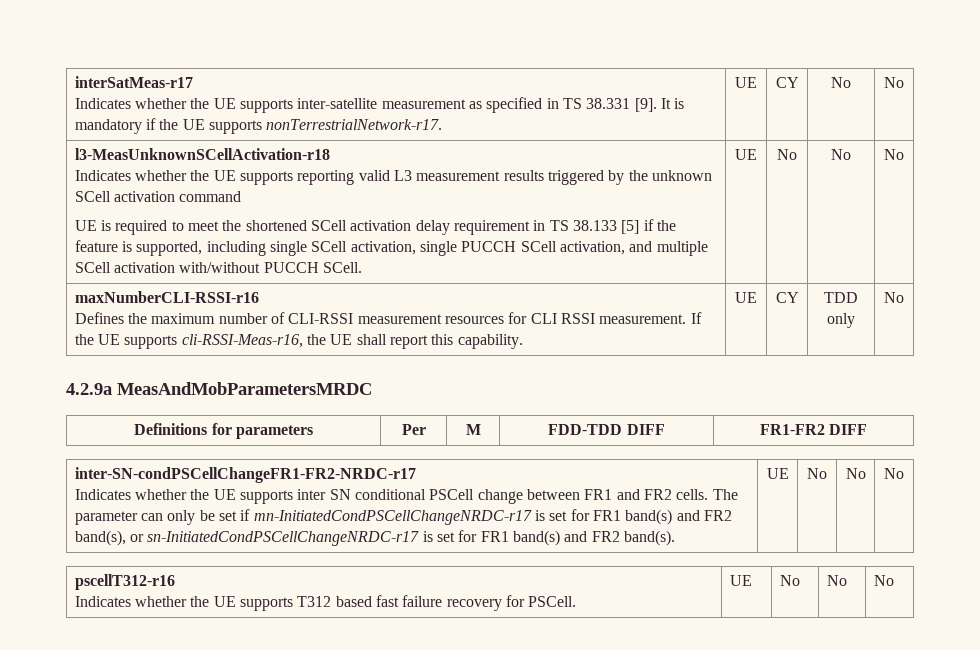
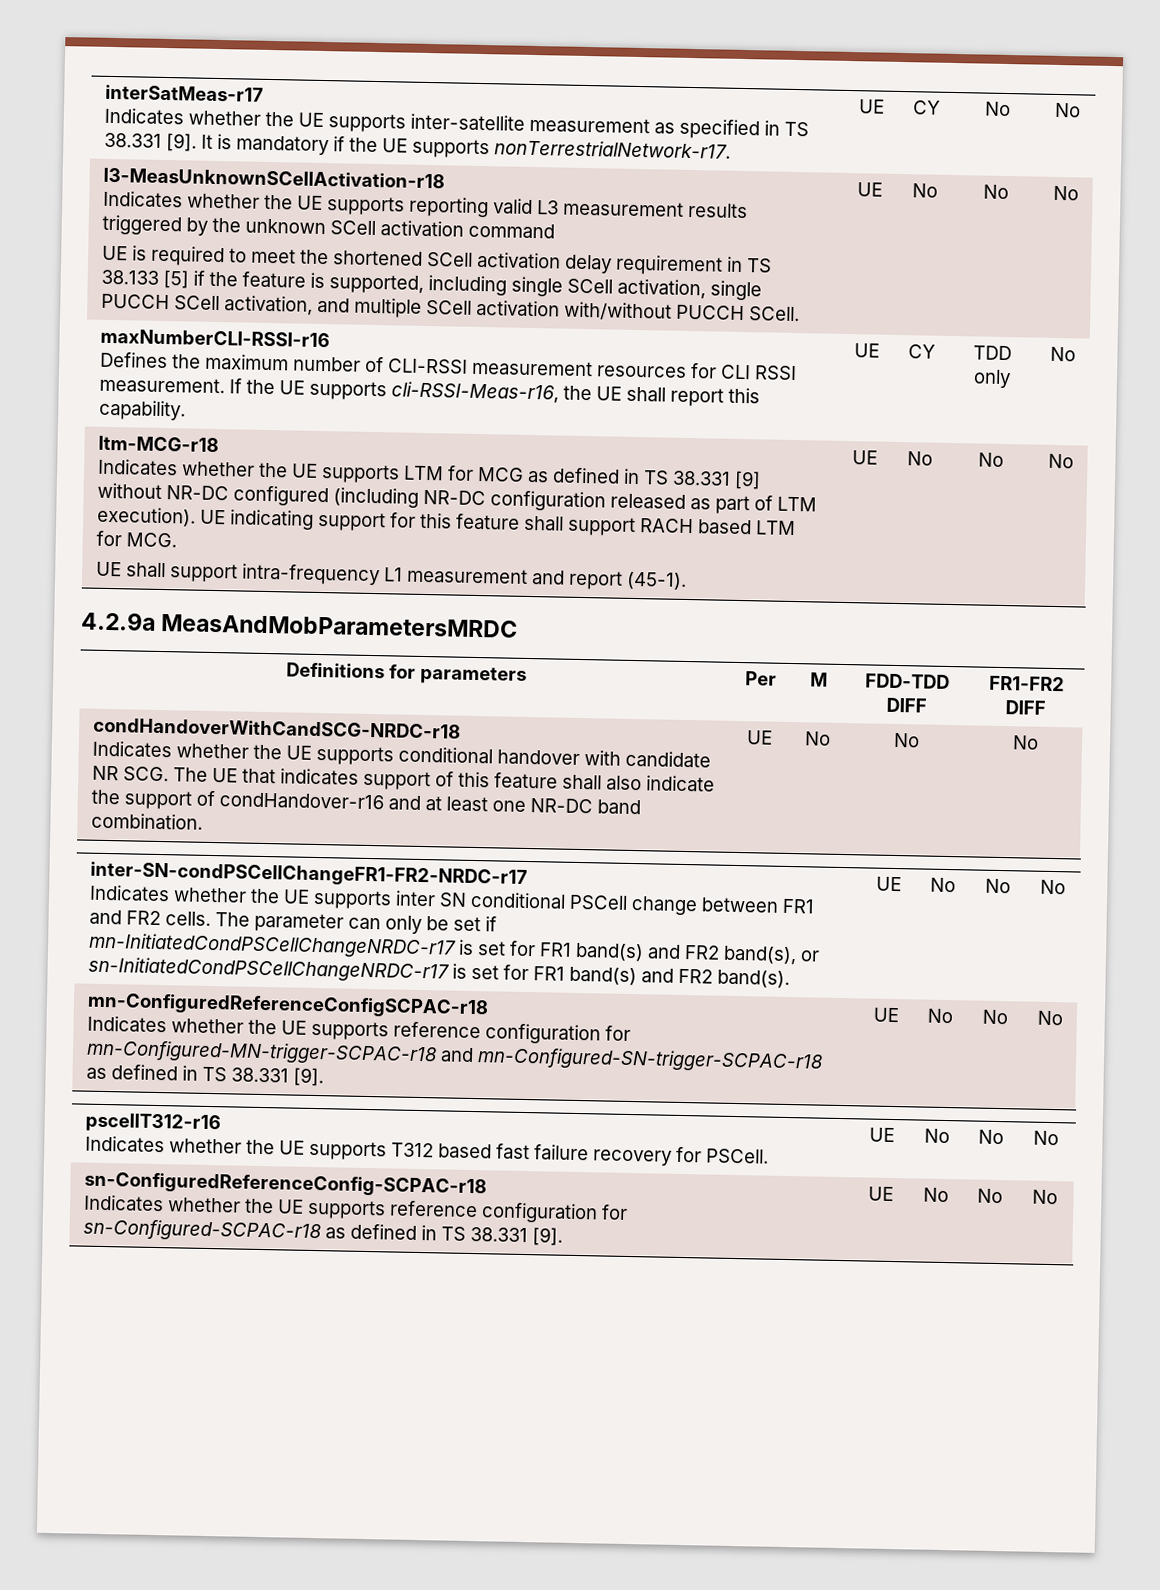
(904, 297) none -> [98,435,220,453] [98,458,762,490] [97,482,818,515] [97,506,797,537] [96,530,178,548] [96,561,688,590] [851,450,878,465] [907,451,933,466] [977,452,1004,467] [1047,453,1074,469] // ltm-MCG-r18 // Indicates whether the UE supports LTM for MCG as defined in TS 38.331 [9] without NR-DC configured (including NR-DC configuration released as part of LTM execution). UE indicating support for this feature shall support RACH based LTM for MCG. // UE shall support intra-frequency L1 measurement and report (45-1). | UE | No | No | No
(868, 429) none -> [93,717,462,739] [92,740,712,768] [92,765,716,792] [91,789,642,815] [91,812,204,830] [746,730,773,745] [803,731,831,746] [892,732,920,748] [1011,735,1039,750] // condHandoverWithCandSCG-NRDC-r18 // Indicates whether the UE supports conditional handover with candidate NR SCG. The UE that indicates support of this feature shall also indicate the support of condHandover-r16 and at least one NR-DC band combination. | UE | No | No | No
(904, 473) none -> [87,992,490,1019] [87,1015,632,1045] [86,1039,824,1073] [86,1064,325,1087] [872,1007,900,1023] [927,1008,953,1024] [981,1009,1008,1025] [1036,1010,1063,1026] // mn-ConfiguredReferenceConfigSCPAC-r18 // Indicates whether the UE supports reference configuration for mn-Configured-MN-trigger-SCPAC-r18 and mn-Configured-SN-trigger-SCPAC-r18 as defined in TS 38.331 [9]. | UE | No | No | No
(894, 580) none -> [84,1171,488,1198] [84,1194,629,1224] [83,1218,564,1246] [868,1186,895,1202] [923,1187,950,1203] [977,1188,1004,1204] [1032,1189,1059,1205] // sn-ConfiguredReferenceConfig-SCPAC-r18 // Indicates whether the UE supports reference configuration for sn-Configured-SCPAC-r18 as defined in TS 38.331 [9]. | UE | No | No | No

